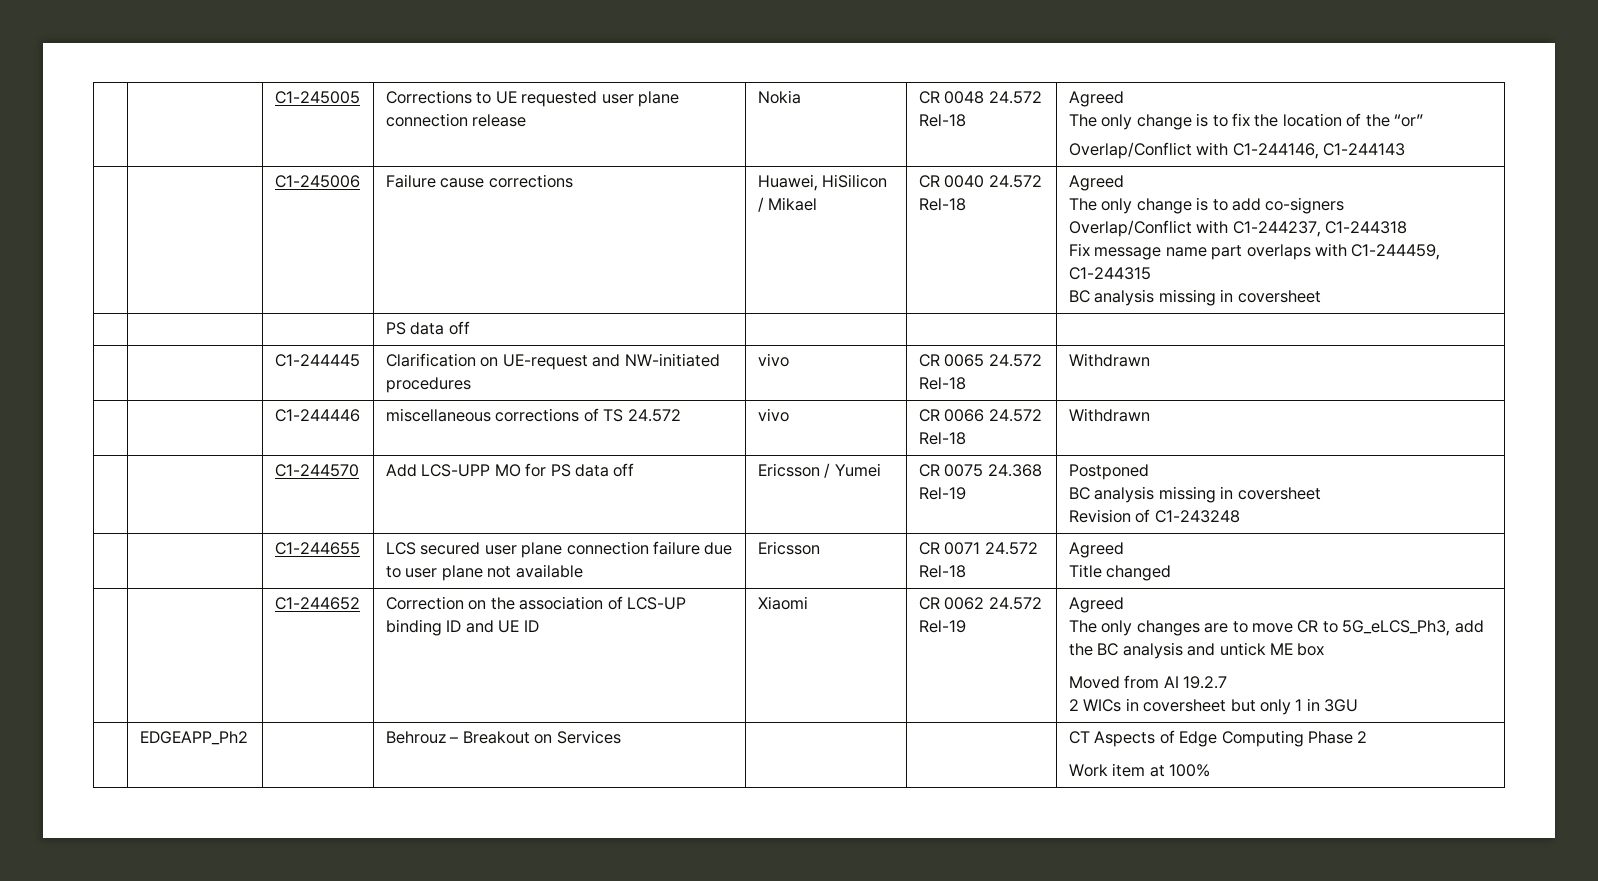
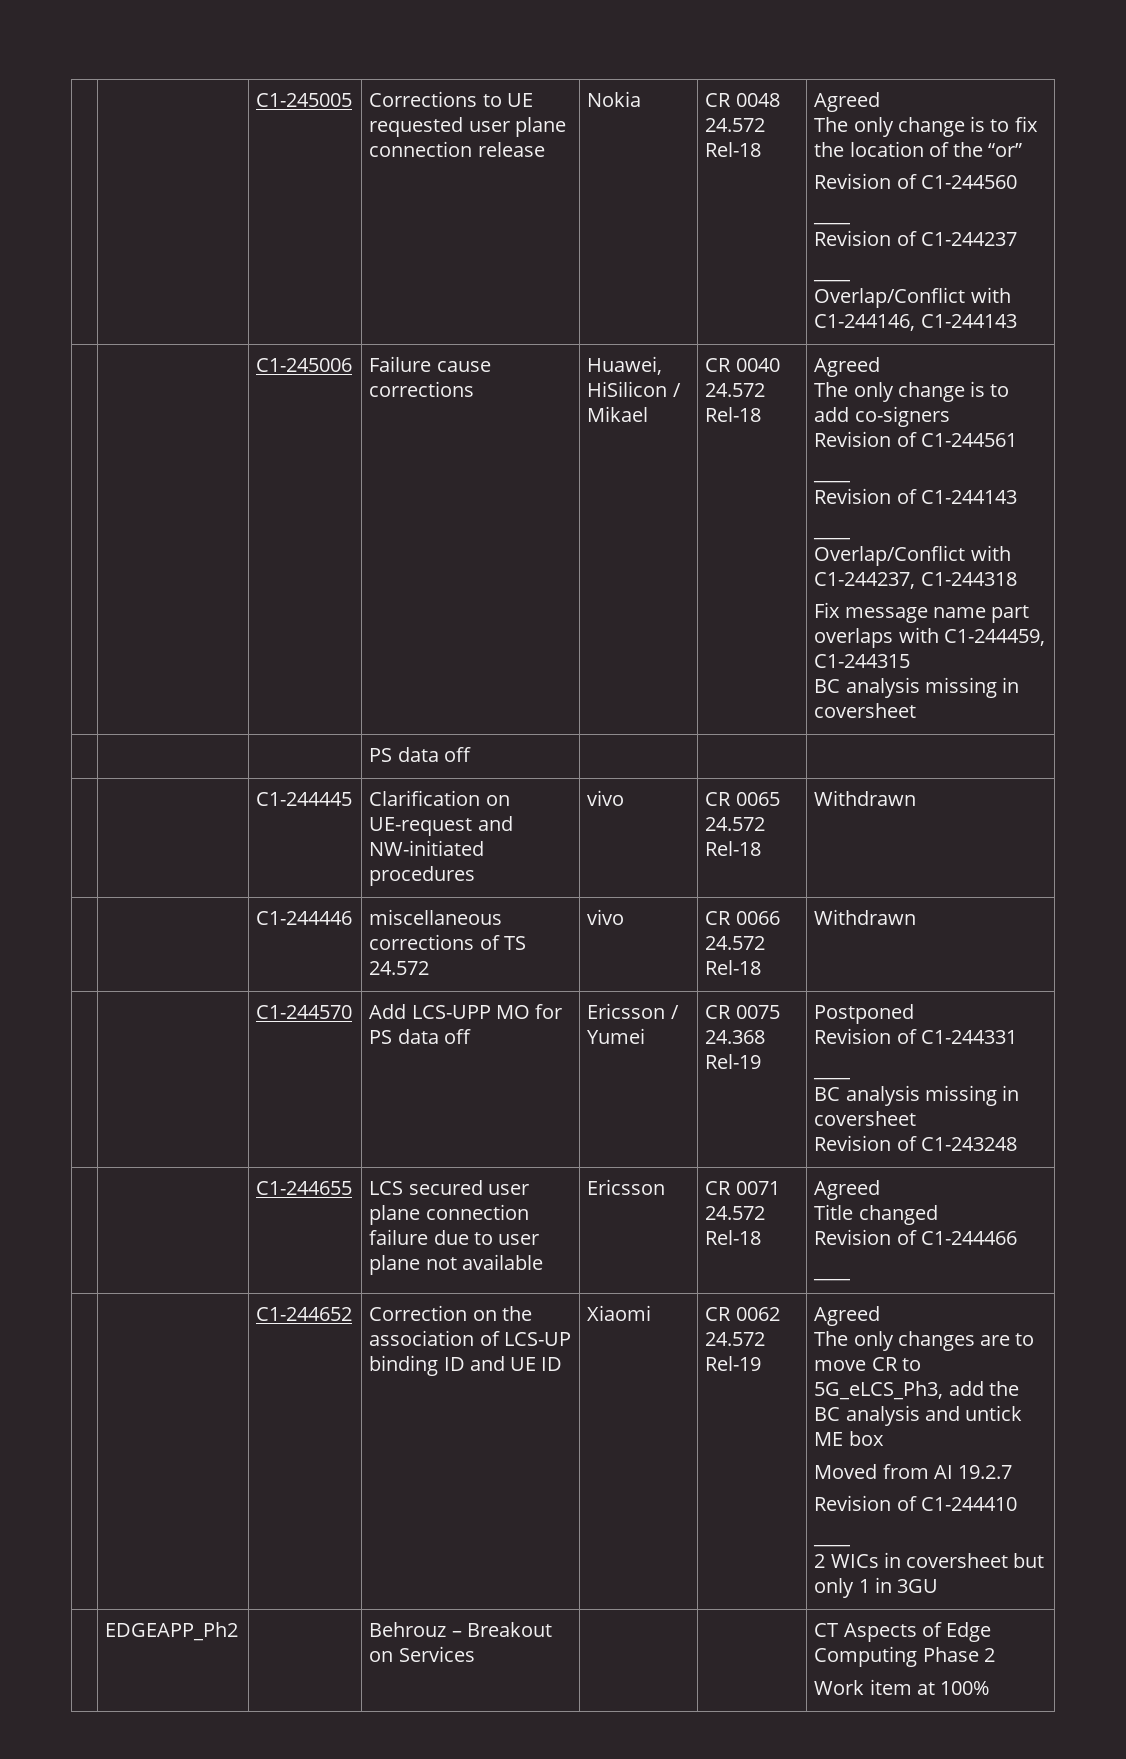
(1424, 120) none -> [814,173,1017,189] [813,221,851,225] [814,230,1017,246] [813,278,851,282] // Revision of C1-244560 // ____ // Revision of C1-244237 // ____
(1345, 205) none -> [814,431,1017,447] [813,479,851,483] [814,488,1017,504] [813,536,851,540] // Revision of C1-244561 // ____ // Revision of C1-244143 // ____
(1149, 472) none -> [814,1028,1017,1044] [813,1076,851,1080] // Revision of C1-244331 // ____
(1172, 573) none -> [814,1229,1017,1245] [813,1277,851,1281] // Revision of C1-244466 // ____
(1228, 682) none -> [814,1495,1017,1511] [813,1543,851,1547] // Revision of C1-244410 // ____

